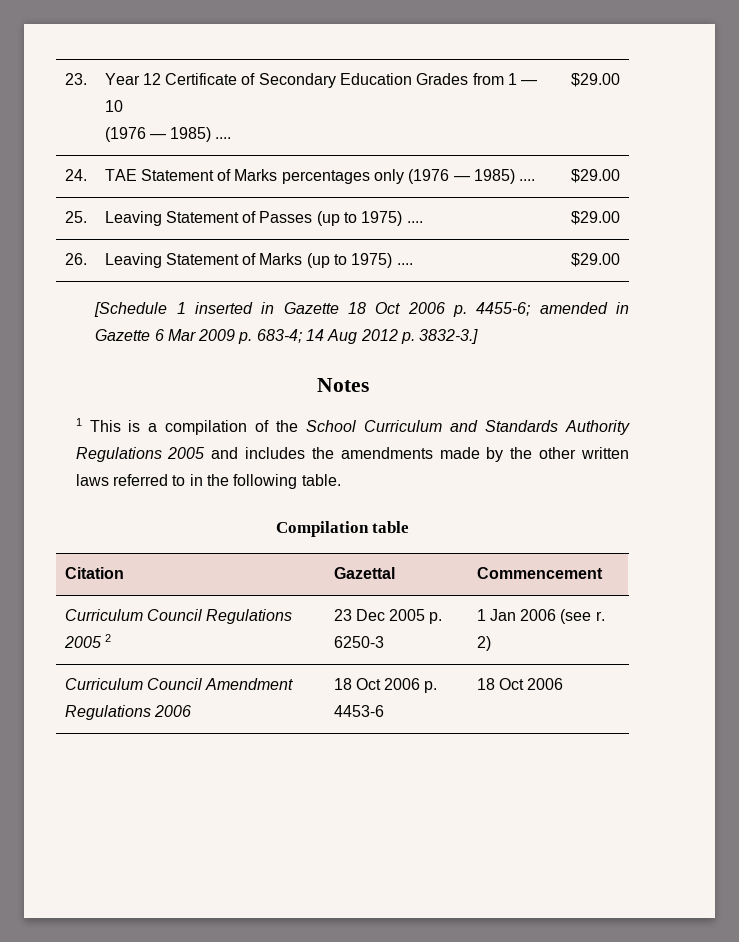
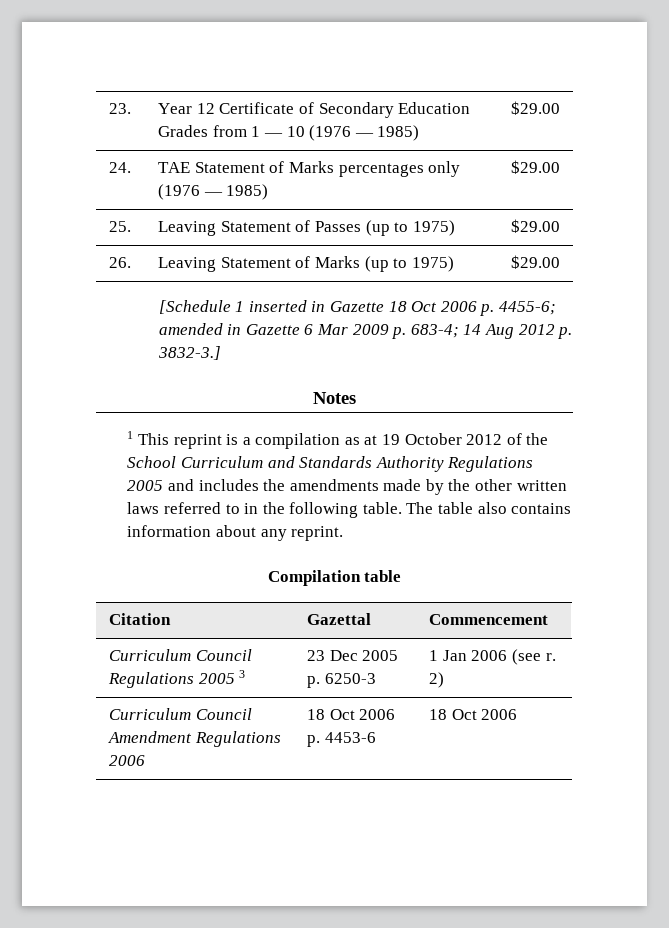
[104,127,232,142] // (1976 — 1985) .... -> [309,125,420,141] (1976 — 1985)
[519,179,536,181] .... -> (269, 192) none
[406,221,423,223] .... -> (455, 228) none
[396,263,413,265] .... -> (454, 264) none
(121, 426) none -> [173,434,222,449] reprint
(248, 427) none -> [344,433,503,445] as at 19 October 2012
(341, 480) none -> [406,502,572,514] [127,525,344,541] The table also contains information about any reprint.
[104,634,111,642] 2 -> [239,670,246,678] 3

